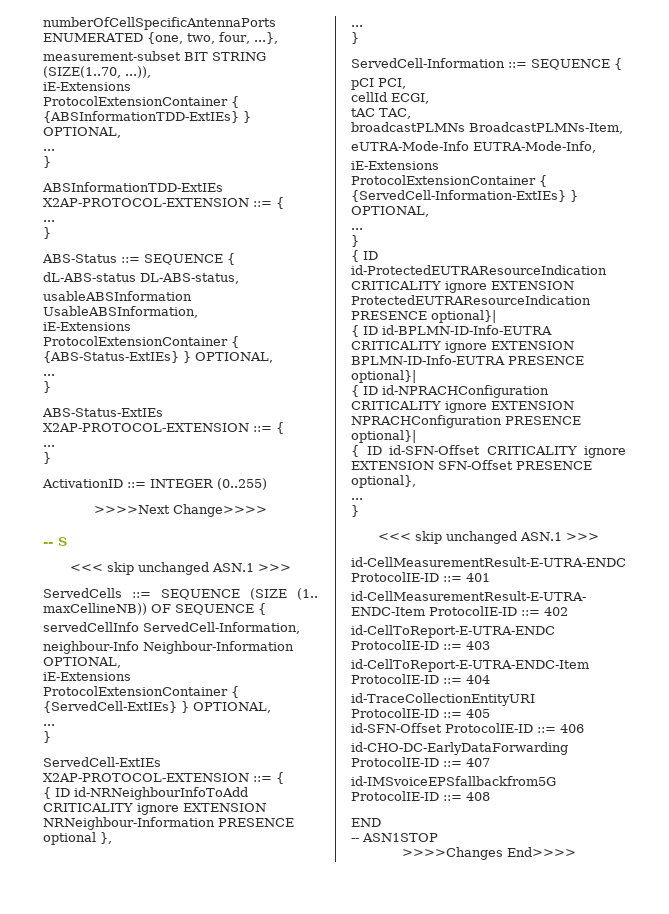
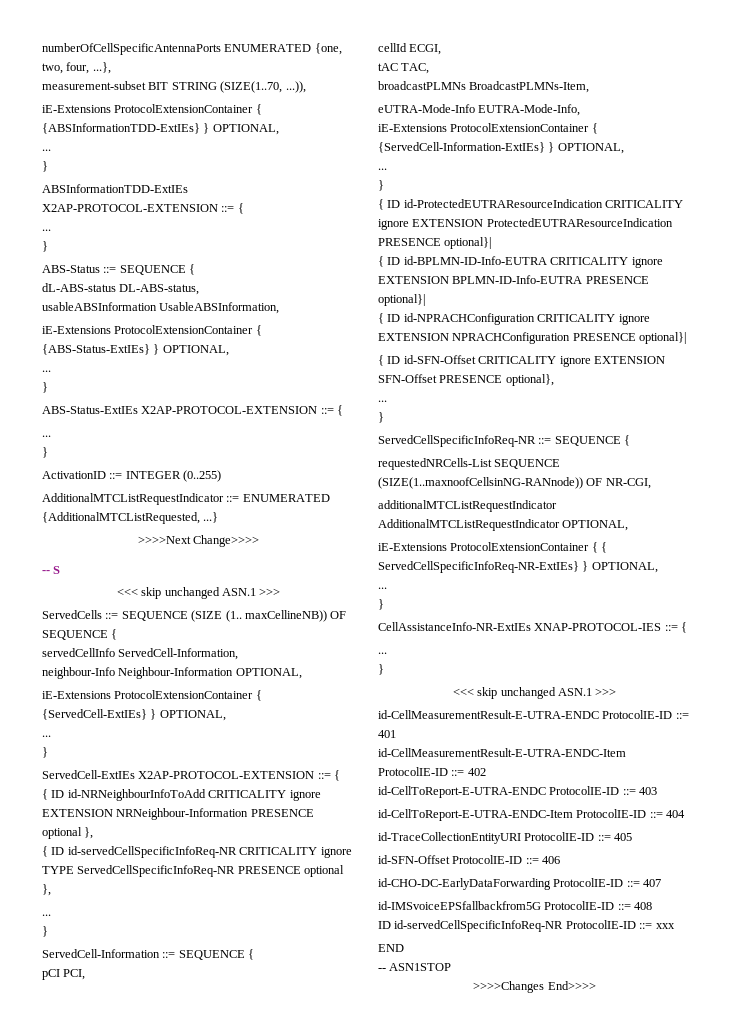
(267, 484) none -> [42,493,330,505] [42,512,219,524] // AdditionalMTCListRequestIndicator ::= ENUMERATED {AdditionalMTCListRequested, ...}
(112, 838) none -> [42,846,352,858] [42,865,345,877] [42,884,51,896] // { ID id-servedCellSpecificInfoReq-NR CRITICALITY ignore TYPE ServedCellSpecificInfoReq-NR PRESENCE optional },
(359, 511) none -> [378,435,631,447] [378,458,561,470] [378,477,651,489] [378,500,557,512] [378,519,629,531] [378,542,608,553] [378,561,658,573] [378,587,387,589] [378,599,384,610] [378,622,688,633] [378,652,387,654] [378,664,384,675] // ServedCellSpecificInfoReq-NR ::= SEQUENCE { // requestedNRCells-List SEQUENCE (SIZE(1..maxnoofCellsinNG-RANnode)) OF NR-CGI, // additionalMTCListRequestIndicator AdditionalMTCListRequestIndicator OPTIONAL, // iE-Extensions ProtocolExtensionContainer { { ServedCellSpecificInfoReq-NR-ExtIEs} } OPTIONAL, // ... // } // CellAssistanceInfo-NR-ExtIEs XNAP-PROTOCOL-IES ::= { // ... // }
(490, 796) none -> [378,920,675,932] // ID id-servedCellSpecificInfoReq-NR ProtocolIE-ID ::= xxx

